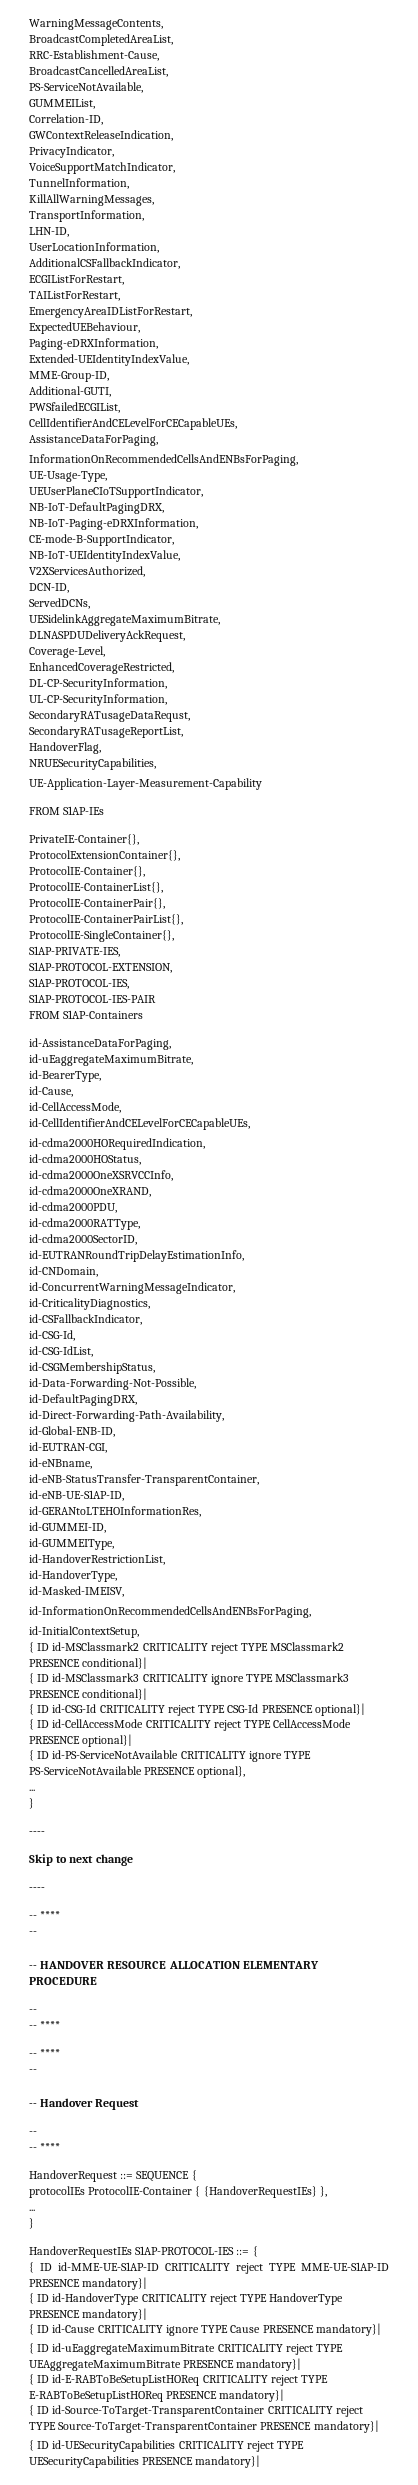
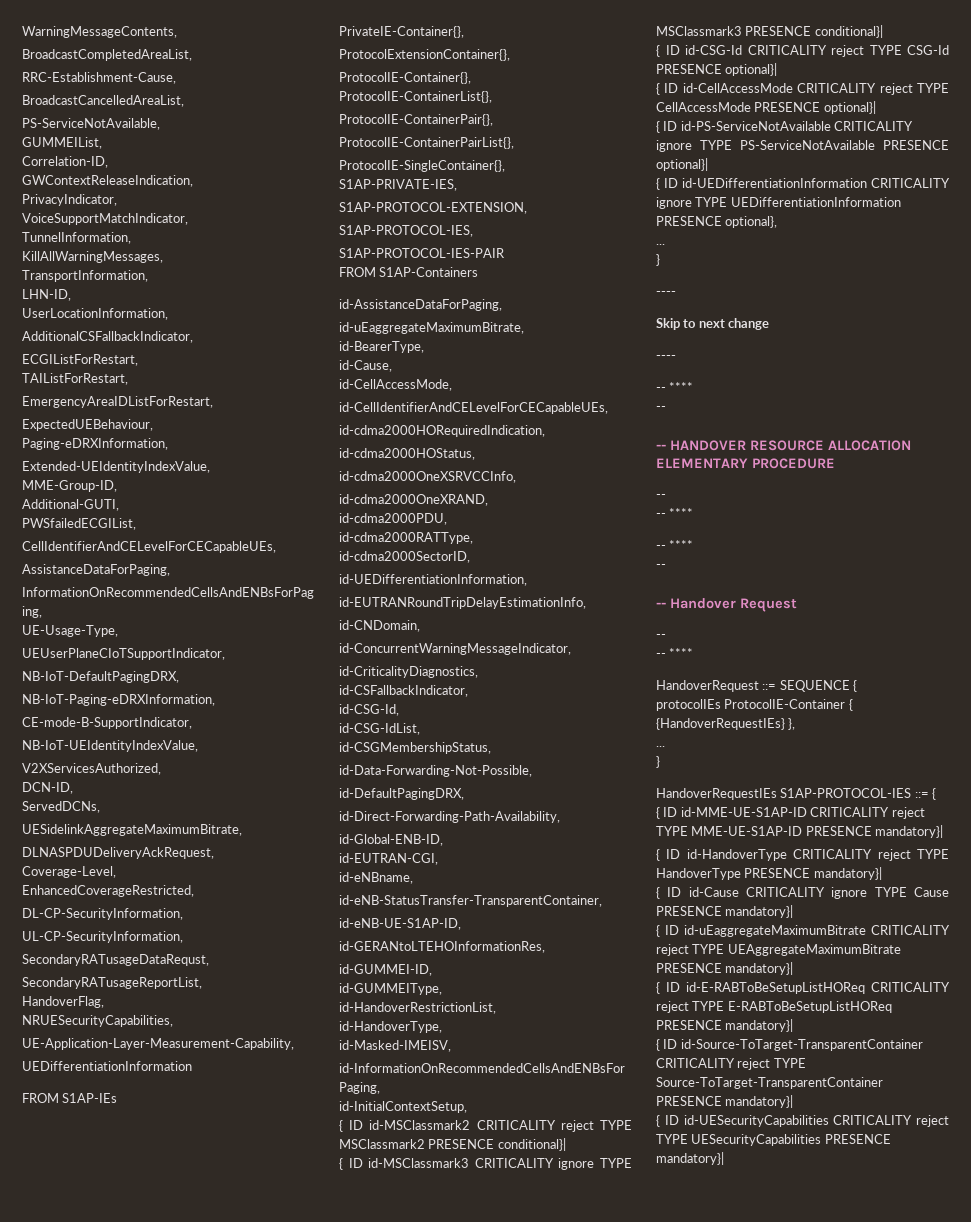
[29,778,262,790] UE-Application-Layer-Measurement-Capability -> [22,1038,294,1050] [22,1061,192,1071] UE-Application-Layer-Measurement-Capability, // UEDifferentiationInformation
(137, 1239) none -> [339,574,527,586] // id-UEDifferentiationInformation,
(196, 1771) none -> [656,158,708,171] [656,178,950,190] [656,197,901,209] [656,216,722,226] optional}| // { ID id-UEDifferentiationInformation CRITICALITY ignore TYPE UEDifferentiationInformation PRESENCE

